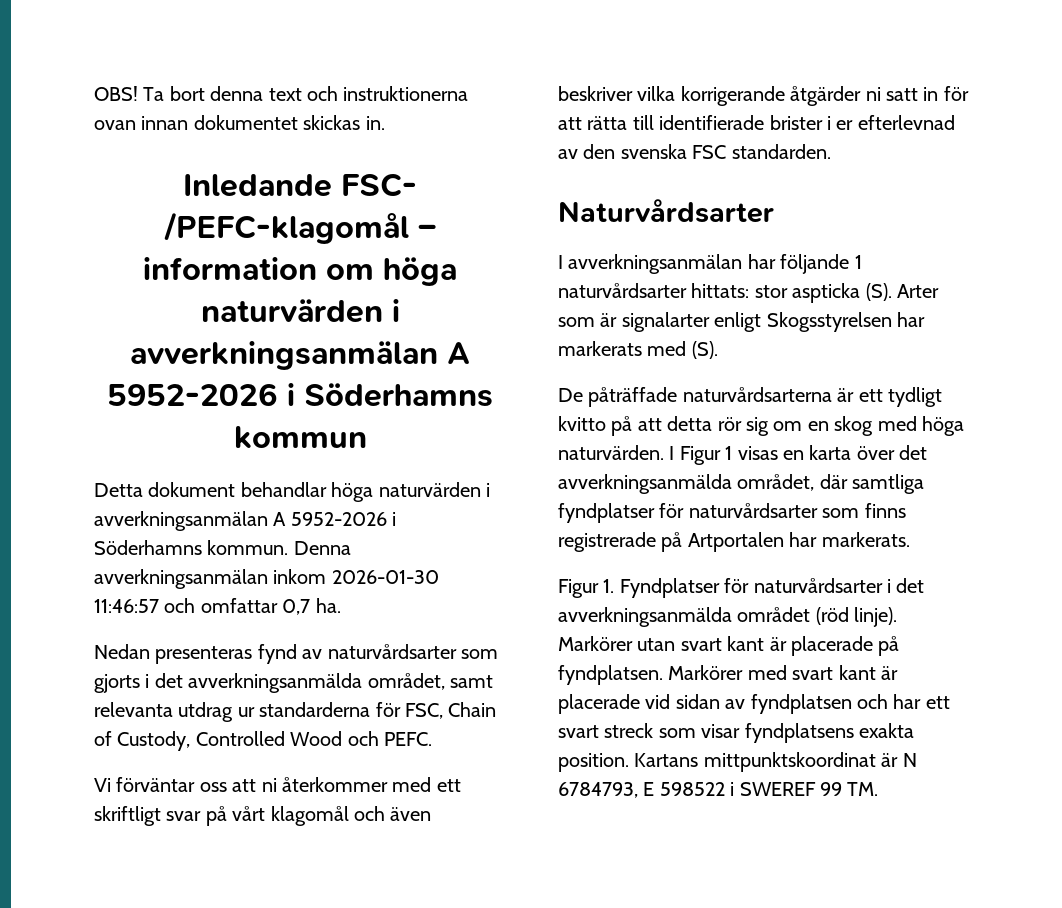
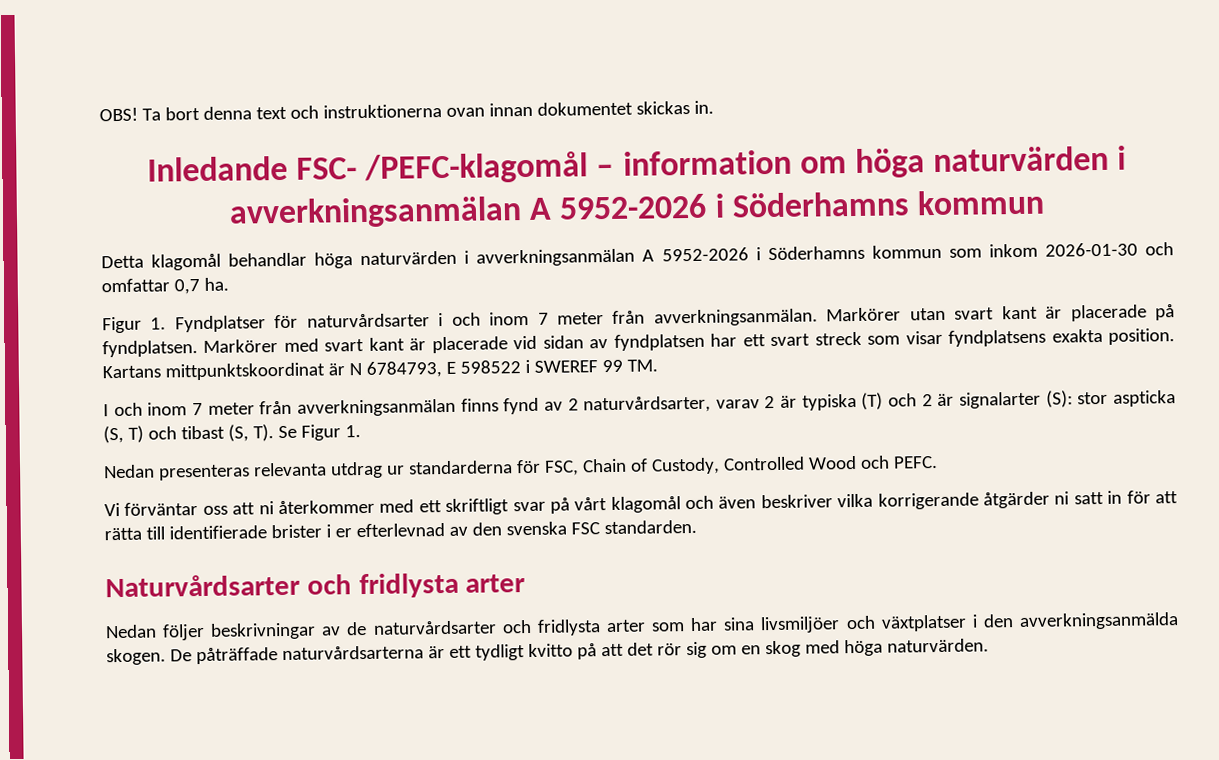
[148,482,236,497] dokument -> [151,253,222,271] klagomål
[207,540,351,555] [94,569,268,589] kommun. Denna avverkningsanmälan -> [871,244,982,259] kommun som
[94,599,159,613] 11:46:57 -> (1138, 249) none
[94,644,498,664] [94,673,493,693] Nedan presenteras fynd av naturvårdsarter som gjorts i det avverkningsanmälda området, samt -> [102,304,1175,334] [102,328,1176,358] [102,359,658,381] [103,390,1177,417] [103,424,361,444] [104,464,250,481] Figur 1. Fyndplatser för naturvårdsarter i och inom 7 meter från avverkningsanmälan. Markörer utan svart kant är placerade på fyndplatsen. Markörer med svart kant är placerade vid sidan av fyndplatsen har ett svart streck som visar fyndplatsens exakta position. Kartans mittpunktskoordinat är N 6784793, E 598522 i SWEREF 99 TM. // I och inom 7 meter från avverkningsanmälan finns fynd av 2 naturvårdsarter, varav 2 är typiska (T) och 2 är signalarter (S): stor aspticka (S, T) och tibast (S, T). Se Figur 1. // Nedan presenteras
[558,254,862,274] [558,283,939,303] [558,312,925,332] [558,341,718,359] // I avverkningsanmälan har följande 1 naturvårdsarter hittats: stor aspticka (S). Arter som är signalarter enligt Skogsstyrelsen har markerats med (S). // -> [306,572,526,599] [105,612,1179,641] [106,648,166,666] och fridlysta arter // Nedan följer beskrivningar av de naturvårdsarter och fridlysta arter som har sina livsmiljöer och växtplatser i den avverkningsanmälda skogen.
[667,416,713,431] detta -> [626,642,654,656] det
[669,445,928,465] [558,474,925,494] [558,503,906,523] [558,532,910,552] [558,578,925,598] [558,607,898,627] [558,636,900,656] [558,665,898,685] [558,694,950,714] [558,723,914,743] [558,752,917,772] [558,782,879,798] I Figur 1 visas en karta över det avverkningsanmälda området, där samtliga fyndplatser för naturvårdsarter som finns registrerade på Artportalen har markerats. // Figur 1. Fyndplatser för naturvårdsarter i det avverkningsanmälda området (röd linje). Markörer utan svart kant är placerade på fyndplatsen. Markörer med svart kant är placerade vid sidan av fyndplatsen och har ett svart streck som visar fyndplatsens exakta position. Kartans mittpunktskoordinat är N 6784793, E 598522 i SWEREF 99 TM. -> (989, 645) none

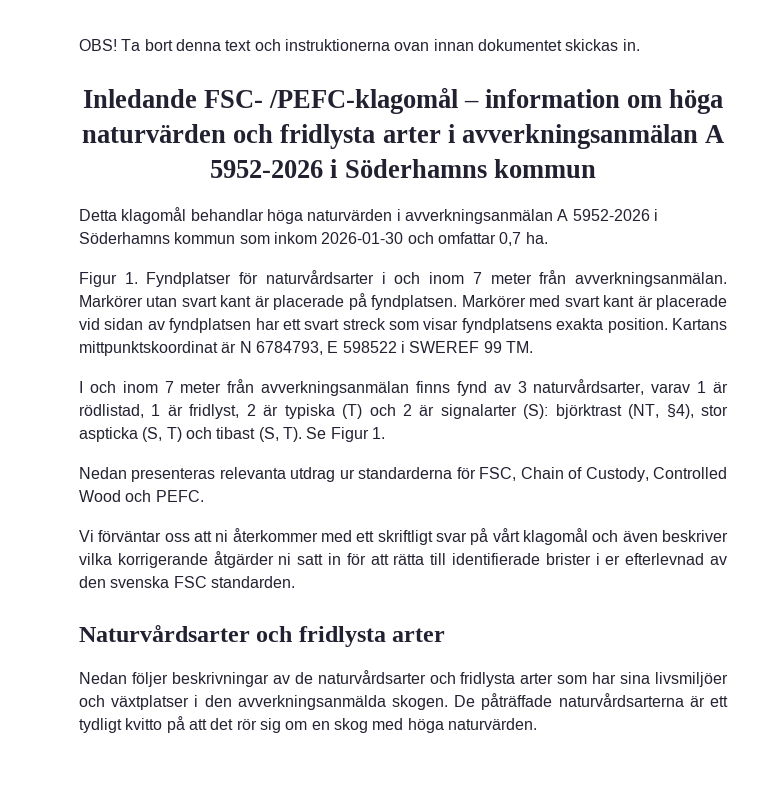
(1109, 159) none -> [233,124,441,149] och fridlysta arter
[567,398,579,411] 2 -> [517,381,527,393] 3
(760, 404) none -> [697,381,728,393] [79,404,240,419] 1 är rödlistad, 1 är fridlyst,
(1073, 399) none -> [555,404,694,419] björktrast (NT, §4),

